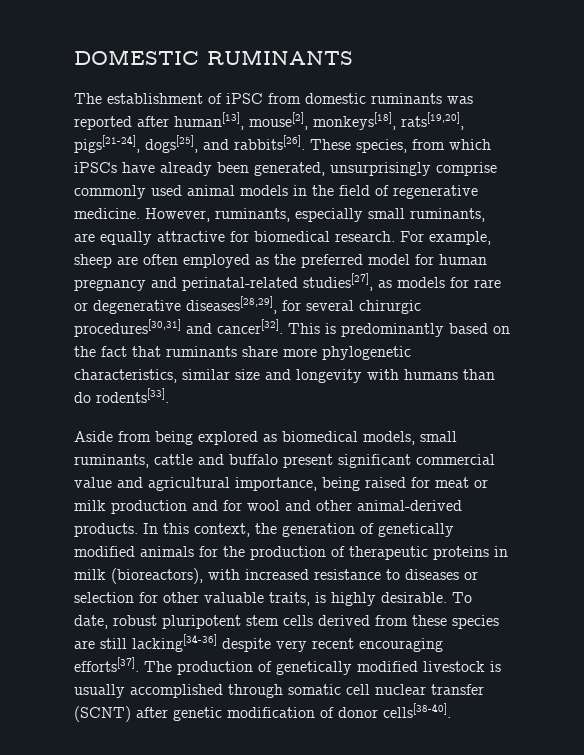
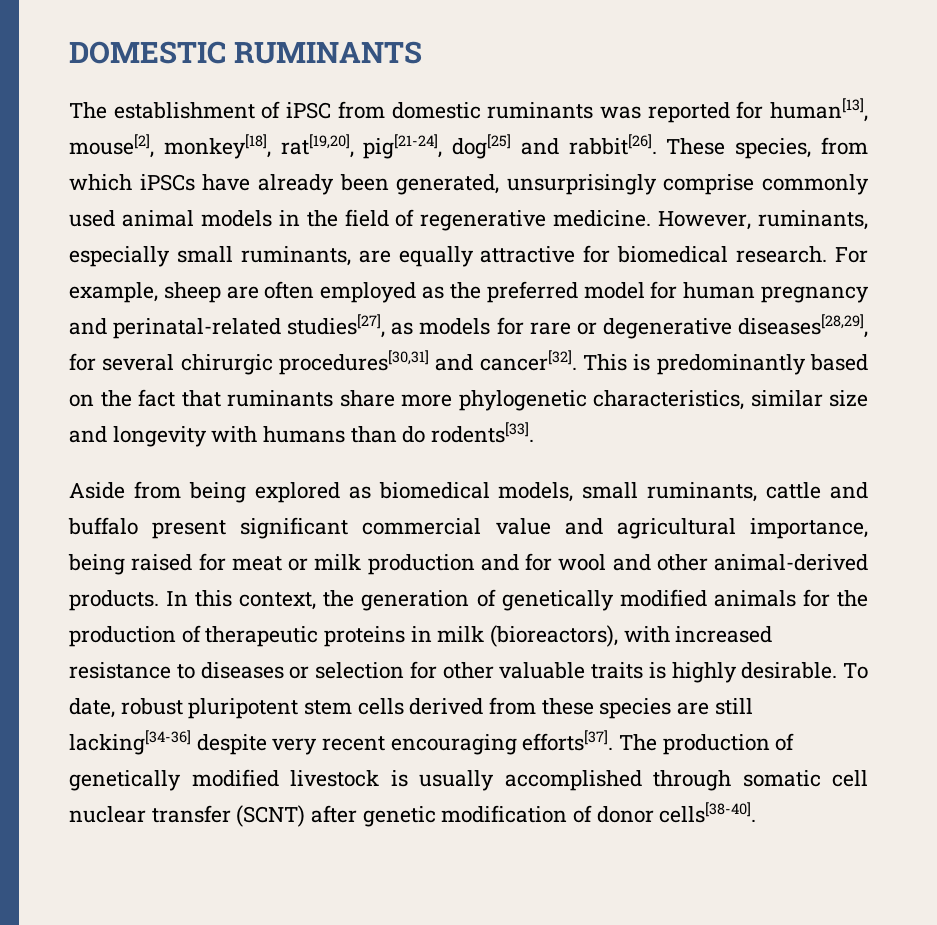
[137,116,169,127] after -> [736,101,764,119] for
[313,112,464,130] [74,135,305,153] monkeys[18], rats[19,20], pigs[21-24], dogs[25], and rabbits[26]. -> [163,134,657,159] monkey[18], rat[19,20], pig[21-24], dog[25] and rabbit[26].
[269,592,310,606] traits, -> [591,662,643,679] traits

